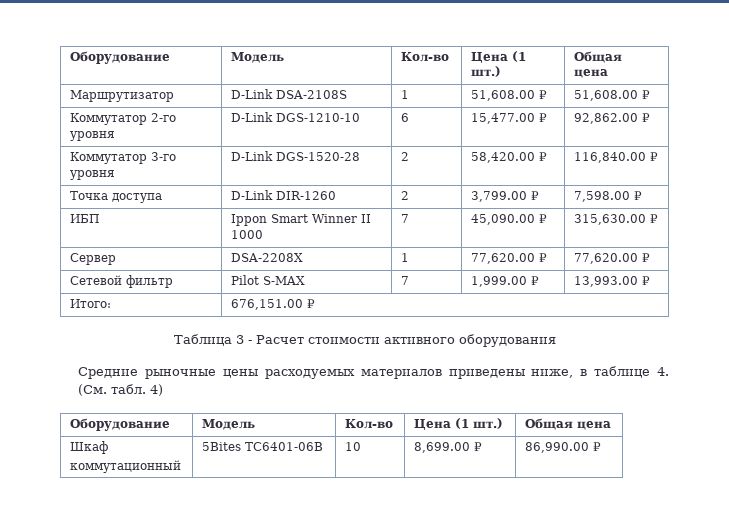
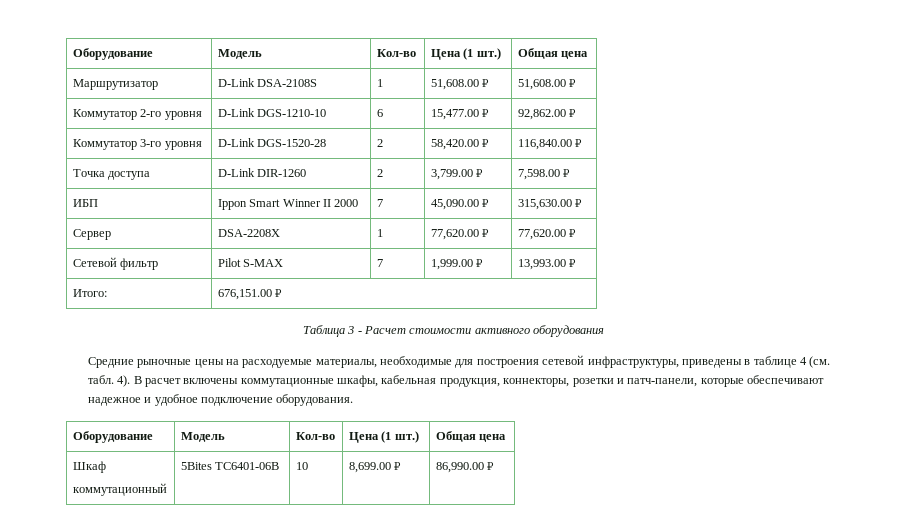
[231,230,264,239] 1000 -> [334,199,359,207] 2000
[264,366,669,379] [78,384,164,396] расходуемых материалов приведены ниже, в таблице 4. (См. табл. 4) -> [225,355,831,368] [87,375,825,387] [87,394,354,406] на расходуемые материалы, необходимые для построения сетевой инфраструктуры, приведены в таблице 4 (см. табл. 4). В расчет включены коммутационные шкафы, кабельная продукция, коннекторы, розетки и патч-панели, которые обеспечивают надежное и удобное подключение оборудования.

